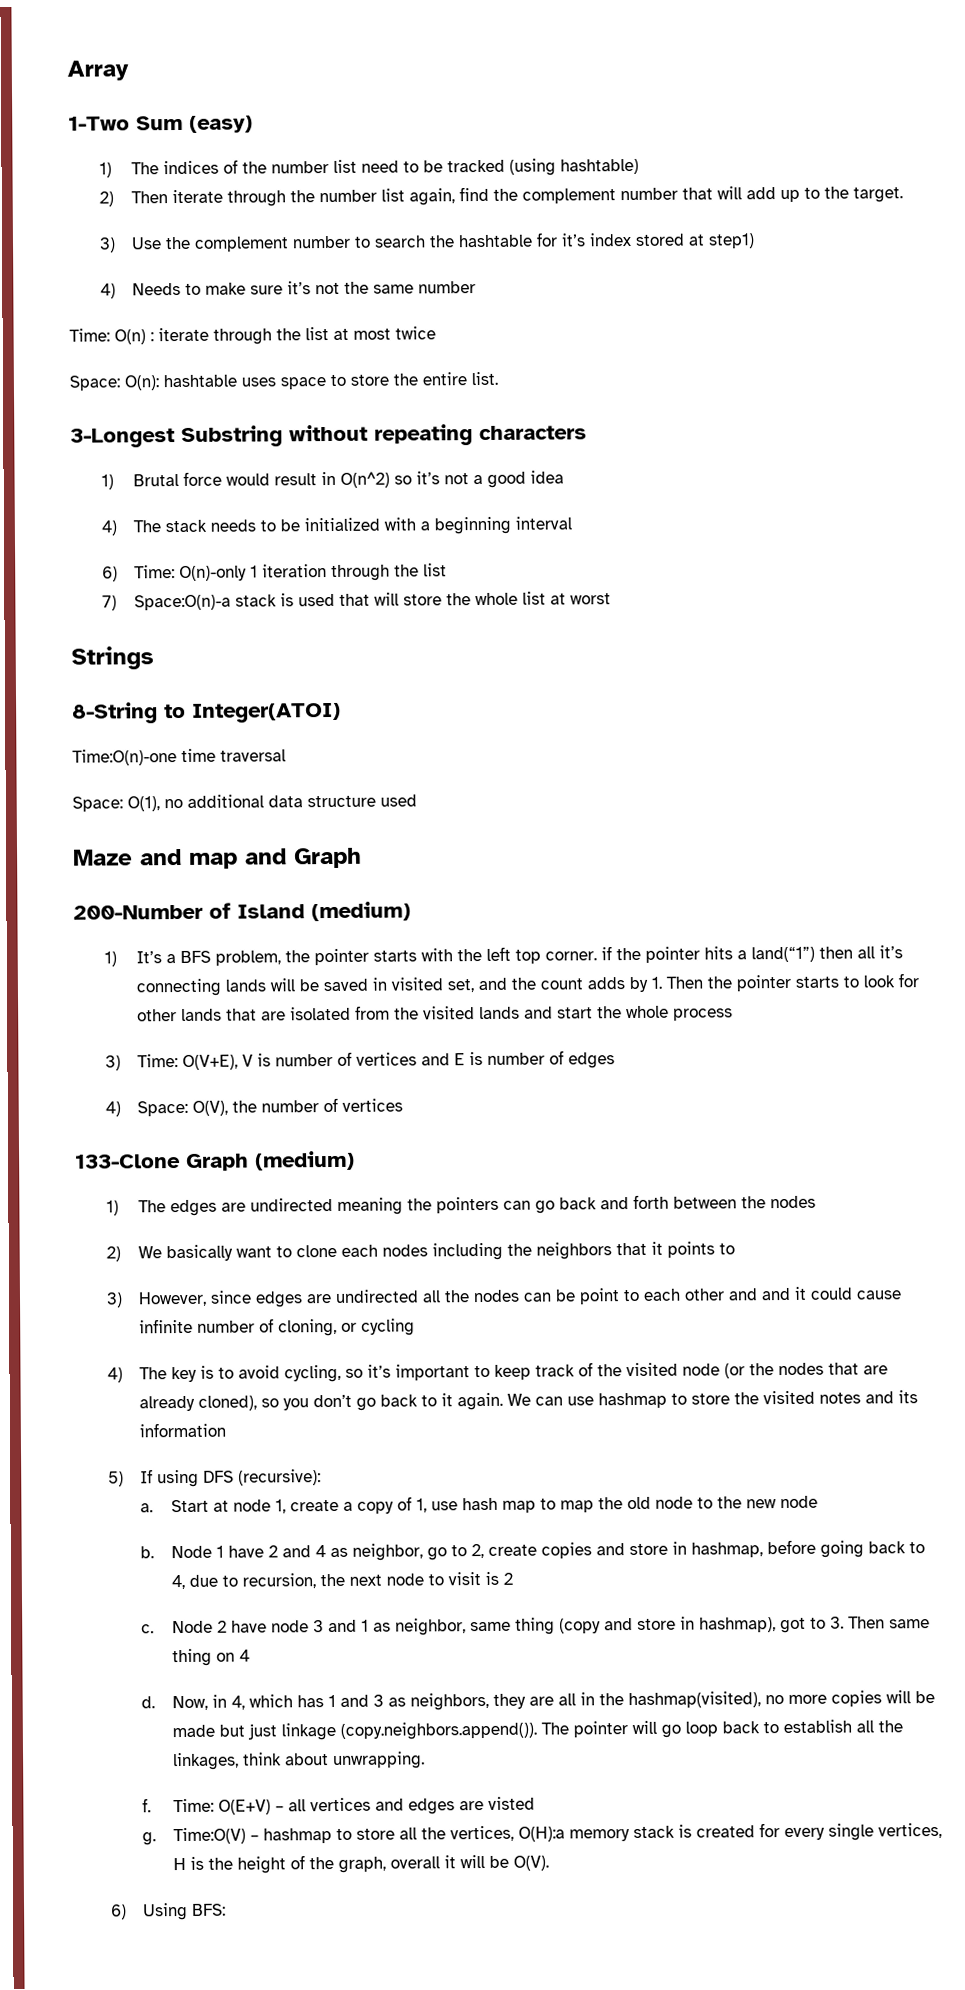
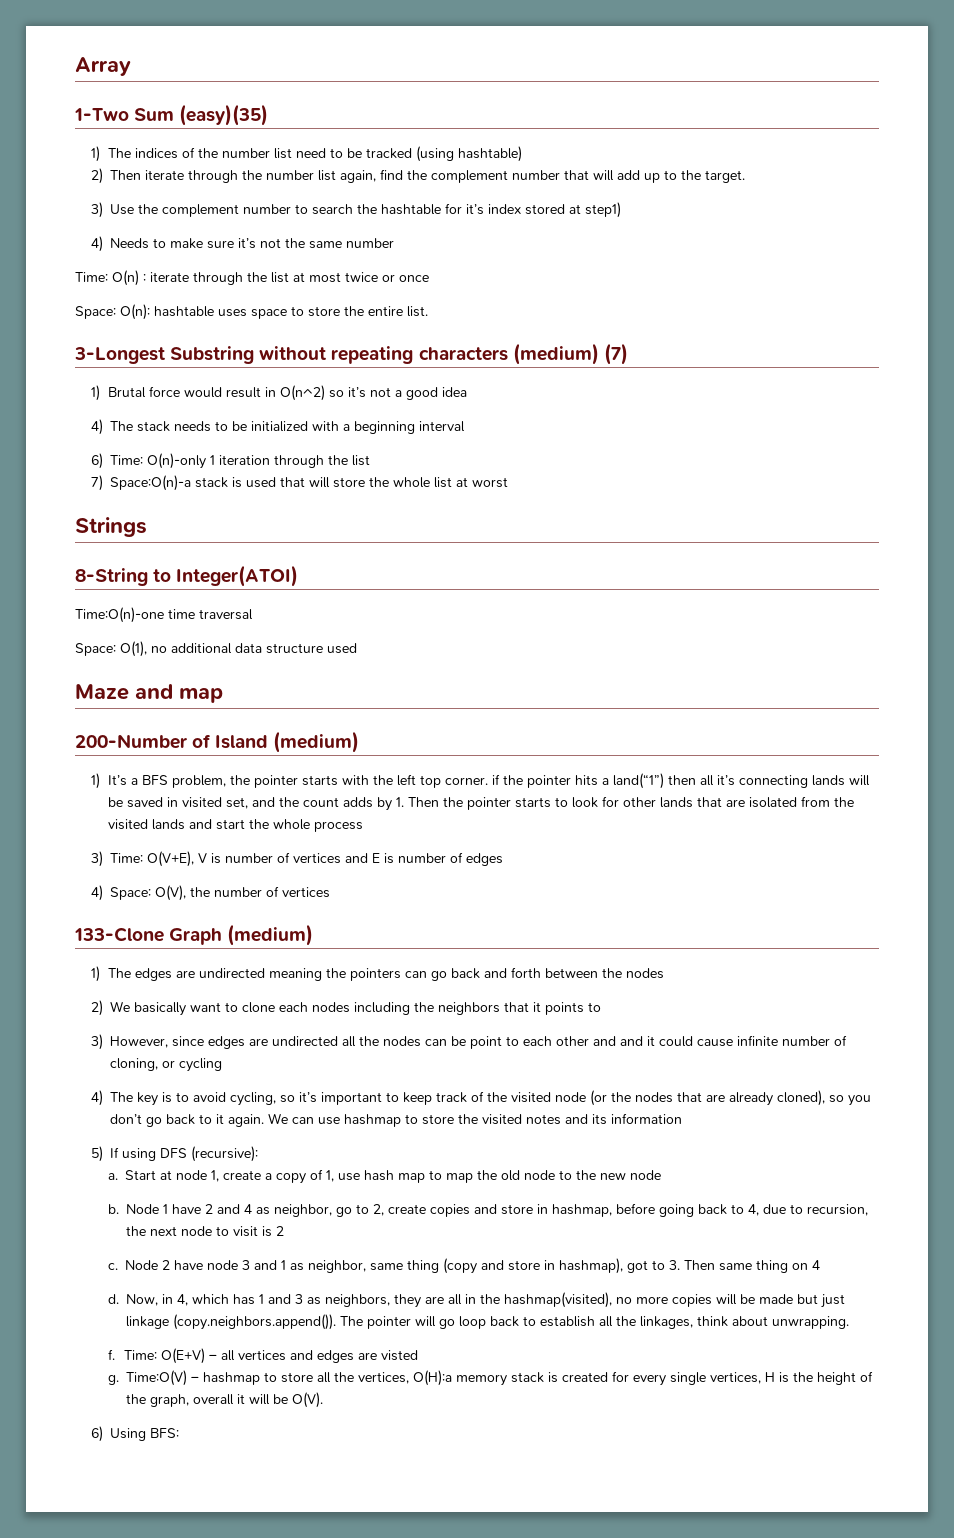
[189,115,253,133] (easy) -> [179,104,269,126] (easy)(35)
(436, 333) none -> [382,274,429,282] or once
(587, 433) none -> [512,343,628,365] (medium) (7)
[245,847,362,869] and Graph -> (223, 695) none

